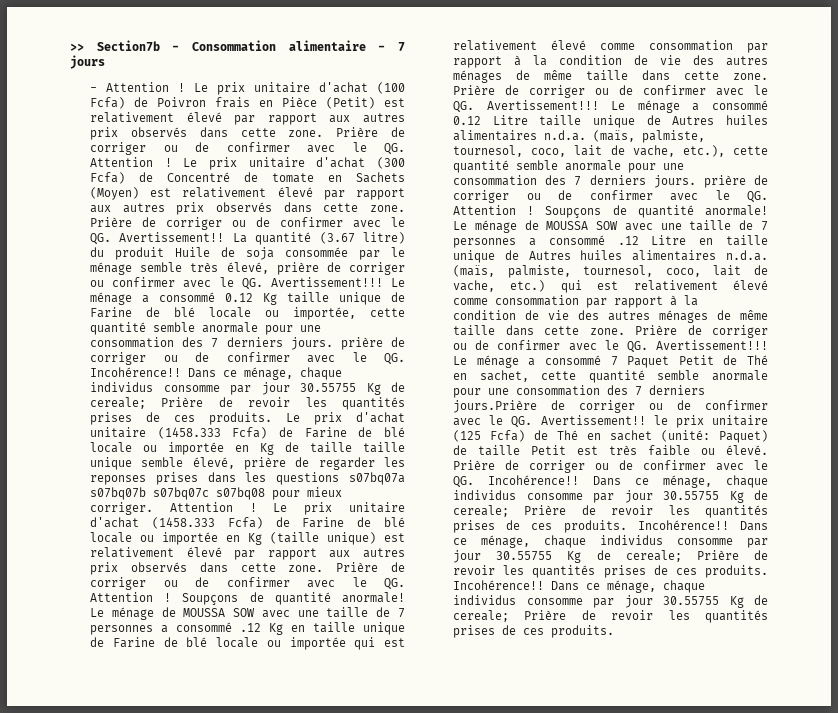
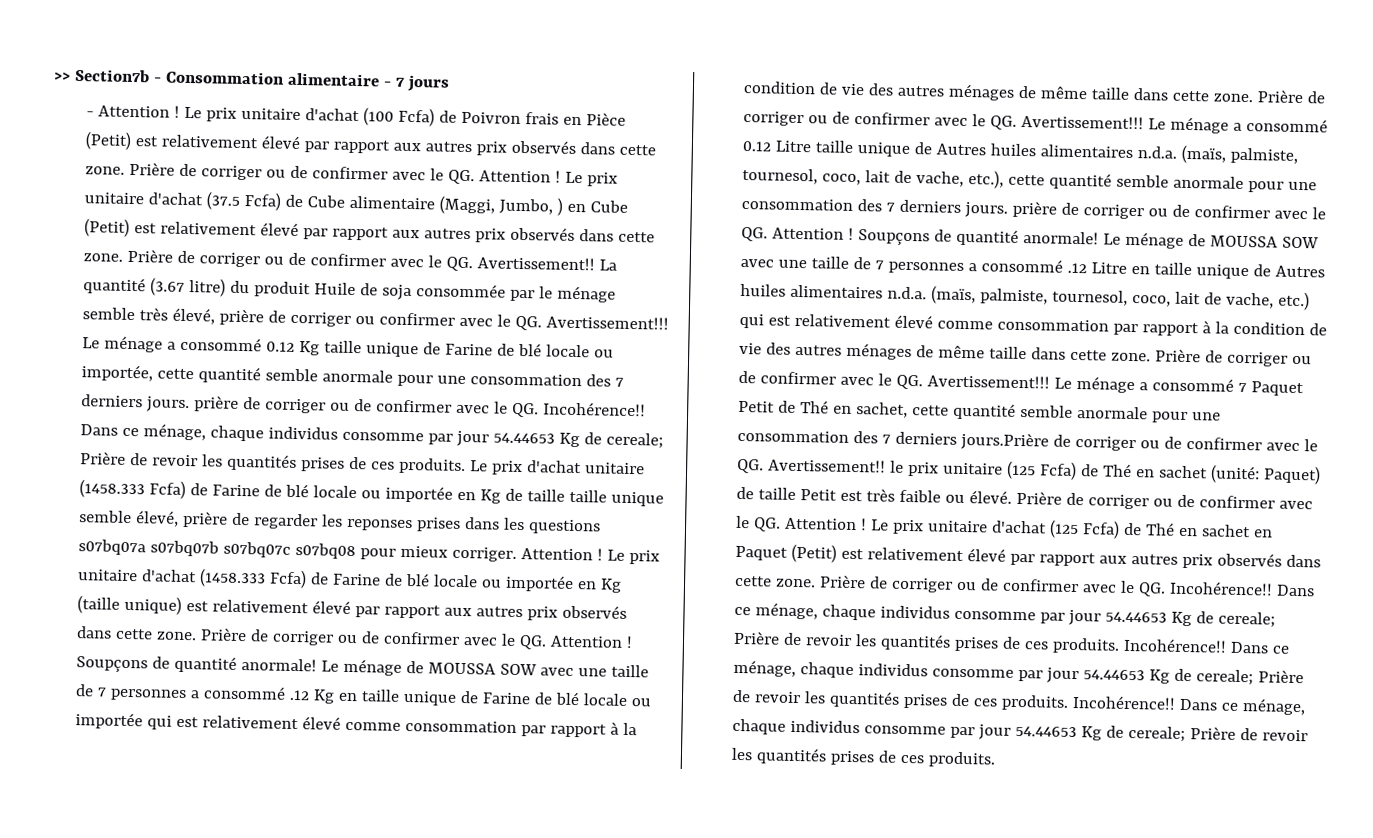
[376,157,405,169] [90,172,405,184] [90,187,140,200] (300 Fcfa) de Concentré de tomate en Sachets (Moyen) -> [205,191,628,216] [83,218,130,237] (37.5 Fcfa) de Cube alimentaire (Maggi, Jumbo, ) en Cube (Petit)
[300,383,357,393] 30.55755 -> [492,432,555,444] 54.44653
[488,475,768,488] [453,490,720,503] Incohérence!! Dans ce ménage, chaque individus consomme par jour 30.55755 -> [784,517,1273,539] [734,543,1321,569] [734,574,1315,597] [733,602,1167,626] Attention ! Le prix unitaire d'achat (125 Fcfa) de Thé en sachet en Paquet (Petit) est relativement élevé par rapport aux autres prix observés dans cette zone. Prière de corriger ou de confirmer avec le QG. Incohérence!! Dans ce ménage, chaque individus consomme par jour 54.44653
[496,551,553,561] 30.55755 -> [1082,669,1145,681] 54.44653
[663,596,720,606] 30.55755 -> [1014,725,1077,738] 54.44653

